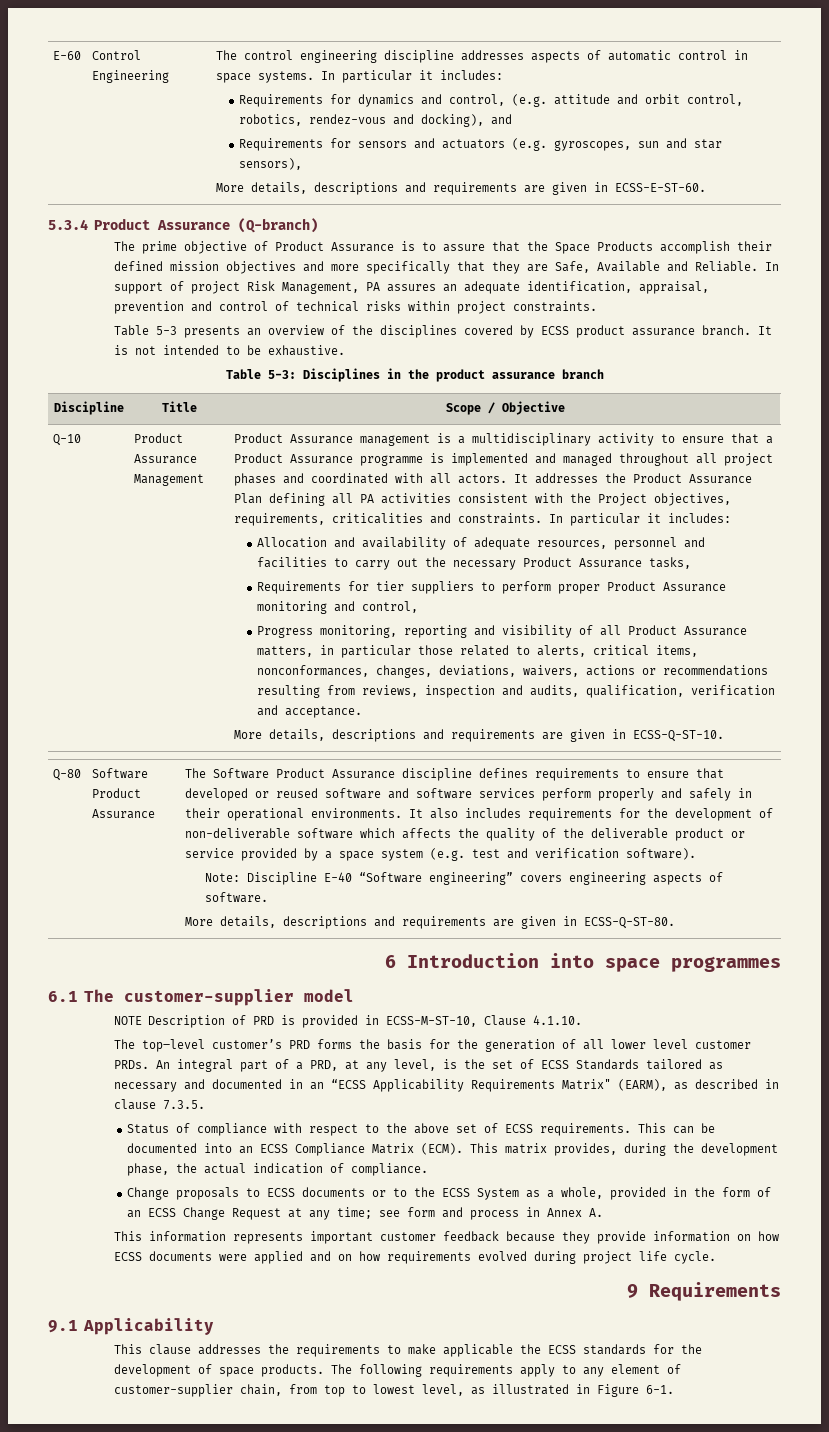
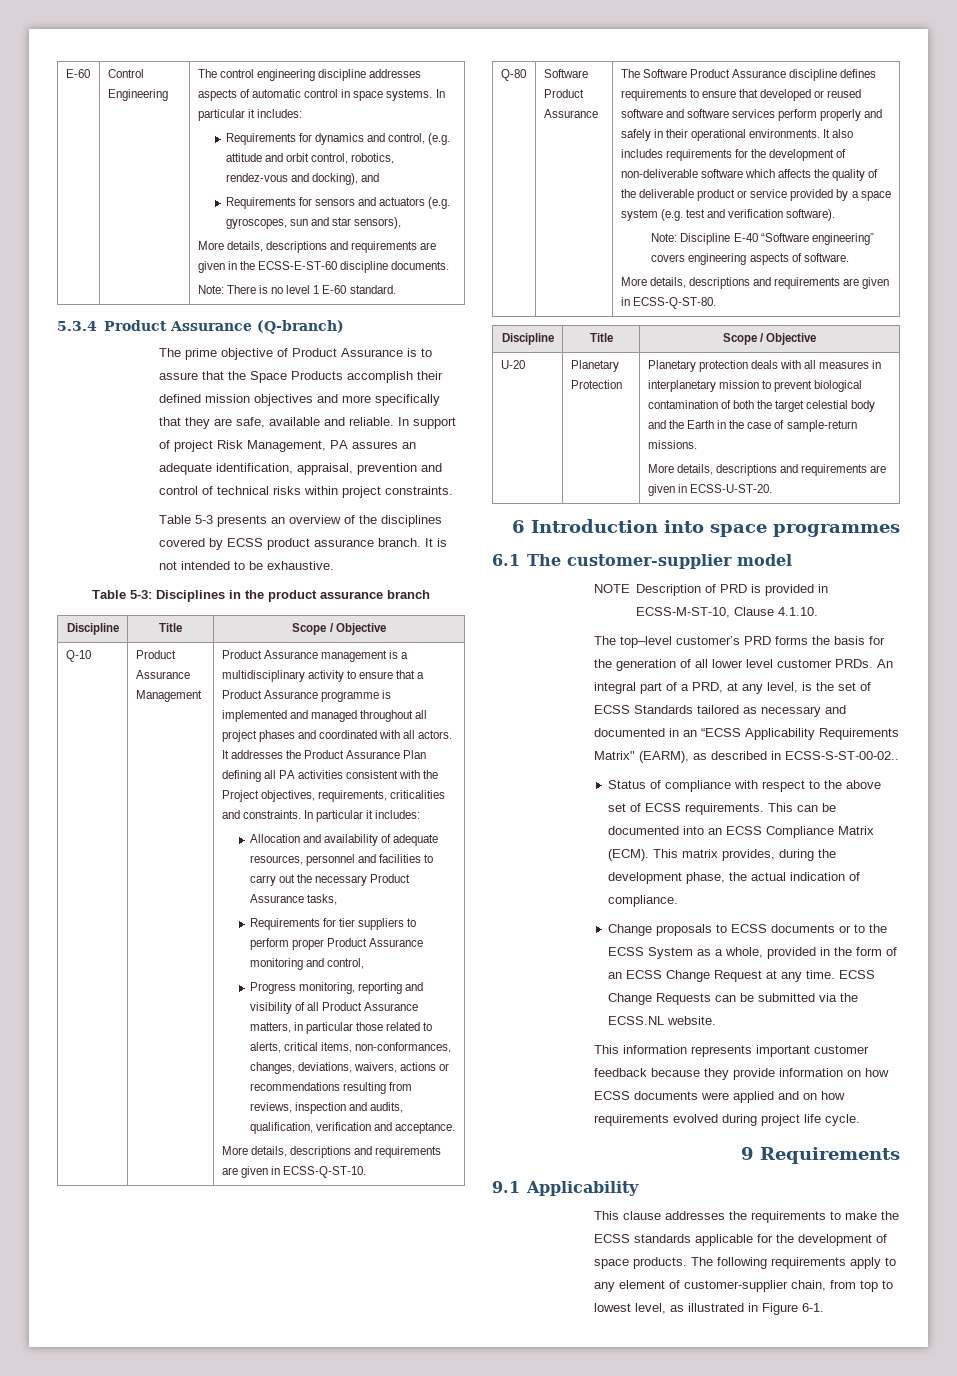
[615,183,707,192] ECSS-E-ST-60. -> [240,261,450,273] [197,285,396,294] the ECSS-E-ST-60 discipline documents. // Note: There is no level 1 E-60 standard.
[555,261,759,273] Safe, Available and Reliable. -> [235,417,394,428] safe, available and reliable.
[256,665,369,677] nonconformances, -> [355,1042,452,1053] non-conformances,
(676, 923) none -> [501,333,554,345] [589,333,613,342] [722,333,817,345] [500,360,525,369] [570,360,619,372] [570,380,622,389] [647,360,882,372] [647,380,863,392] [647,400,876,412] [647,420,857,432] [647,440,697,449] [647,464,887,476] [647,484,773,496] // Discipline | Title | Scope / Objective // U-20 | Planetary Protection | Planetary protection deals with all measures in interplanetary mission to prevent biological contamination of both the target celestial body and the Earth in the case of sample-return missions. // More details, descriptions and requirements are given in ECSS-U-ST-20.
[114,1099,206,1110] clause 7.3.5. -> [784,751,899,760] ECSS-S-ST-00-02..
[336,1207,603,1220] time; see form and process in Annex A. -> [805,970,875,979] [607,993,858,1005] [607,1016,716,1025] time. ECSS Change Requests can be submitted via the ECSS.NL website.
[443,1344,514,1357] applicable -> (877, 1215) none
(647, 1349) none -> [694,1234,753,1246] applicable

